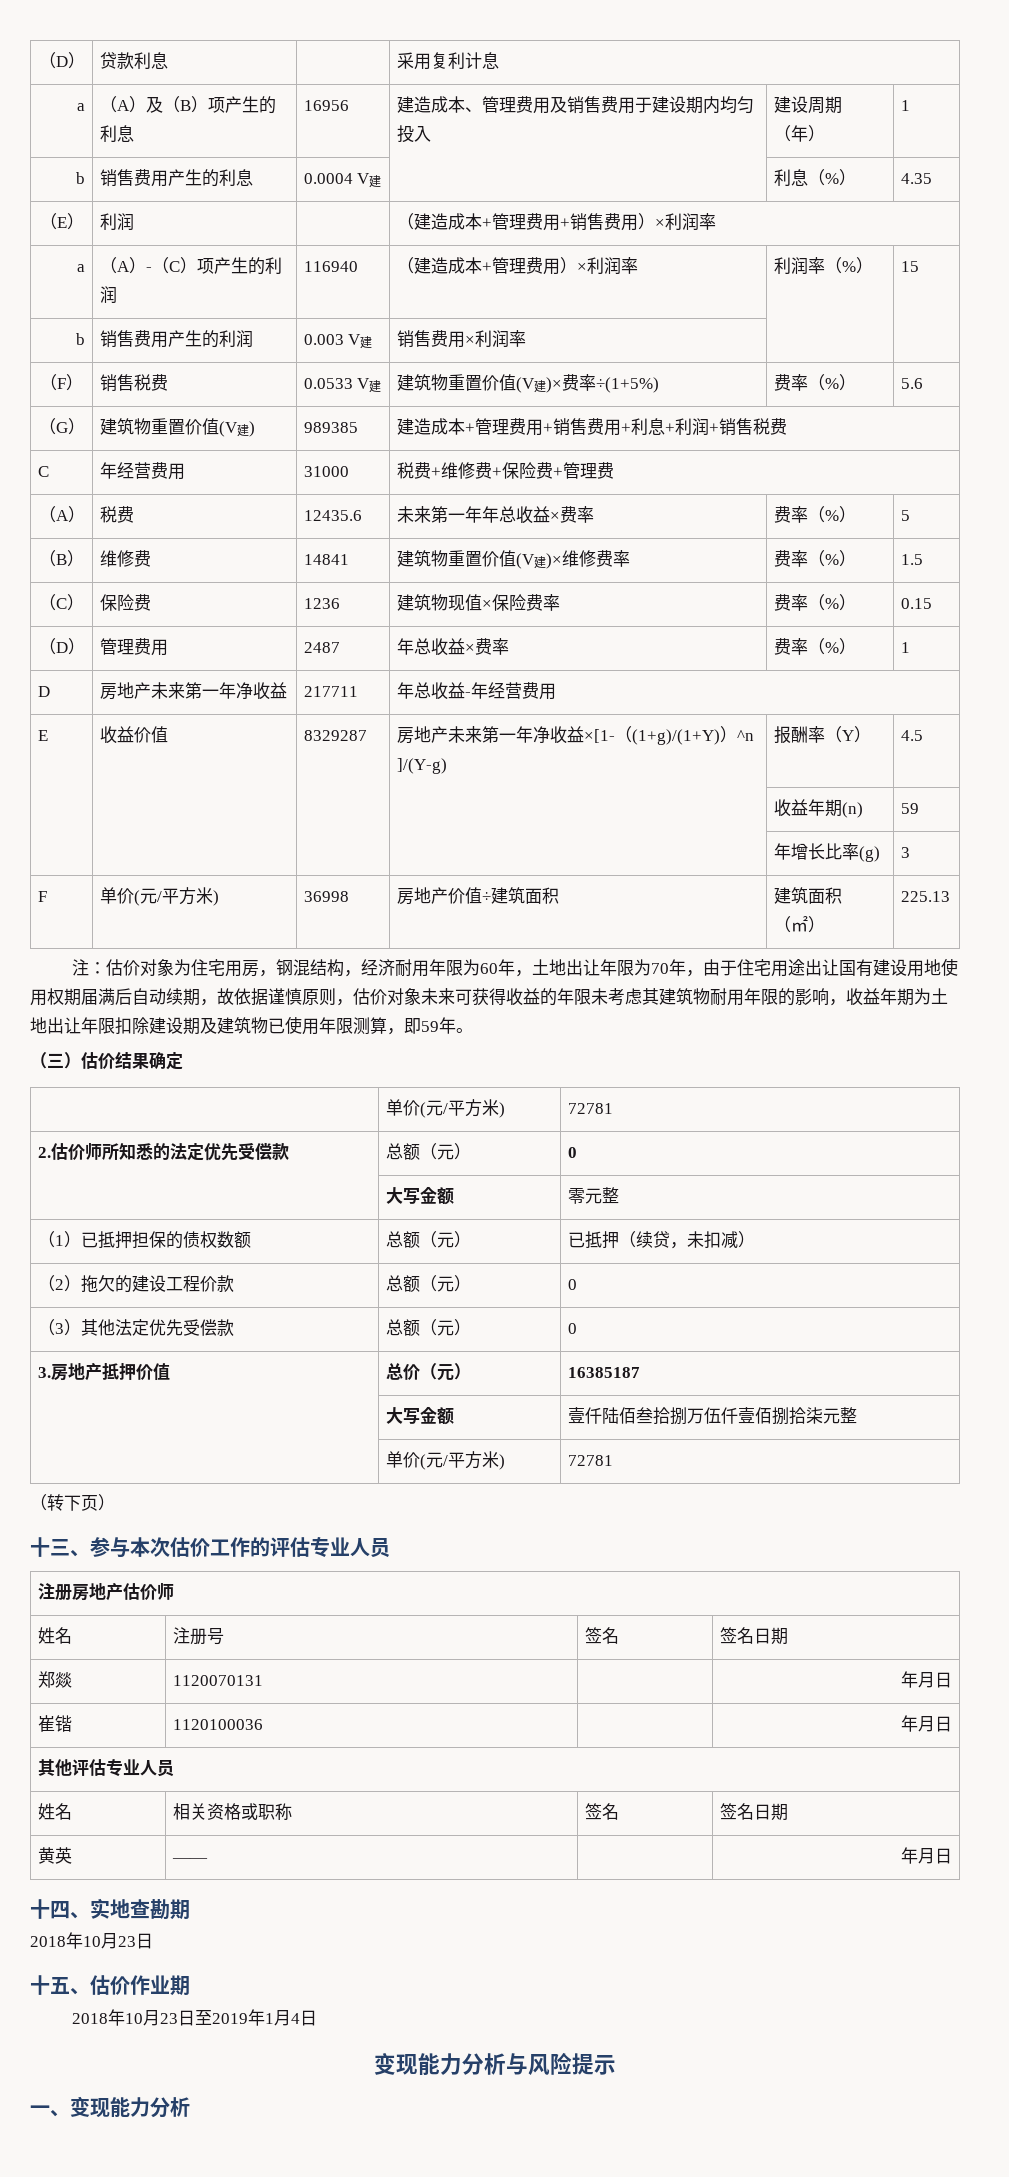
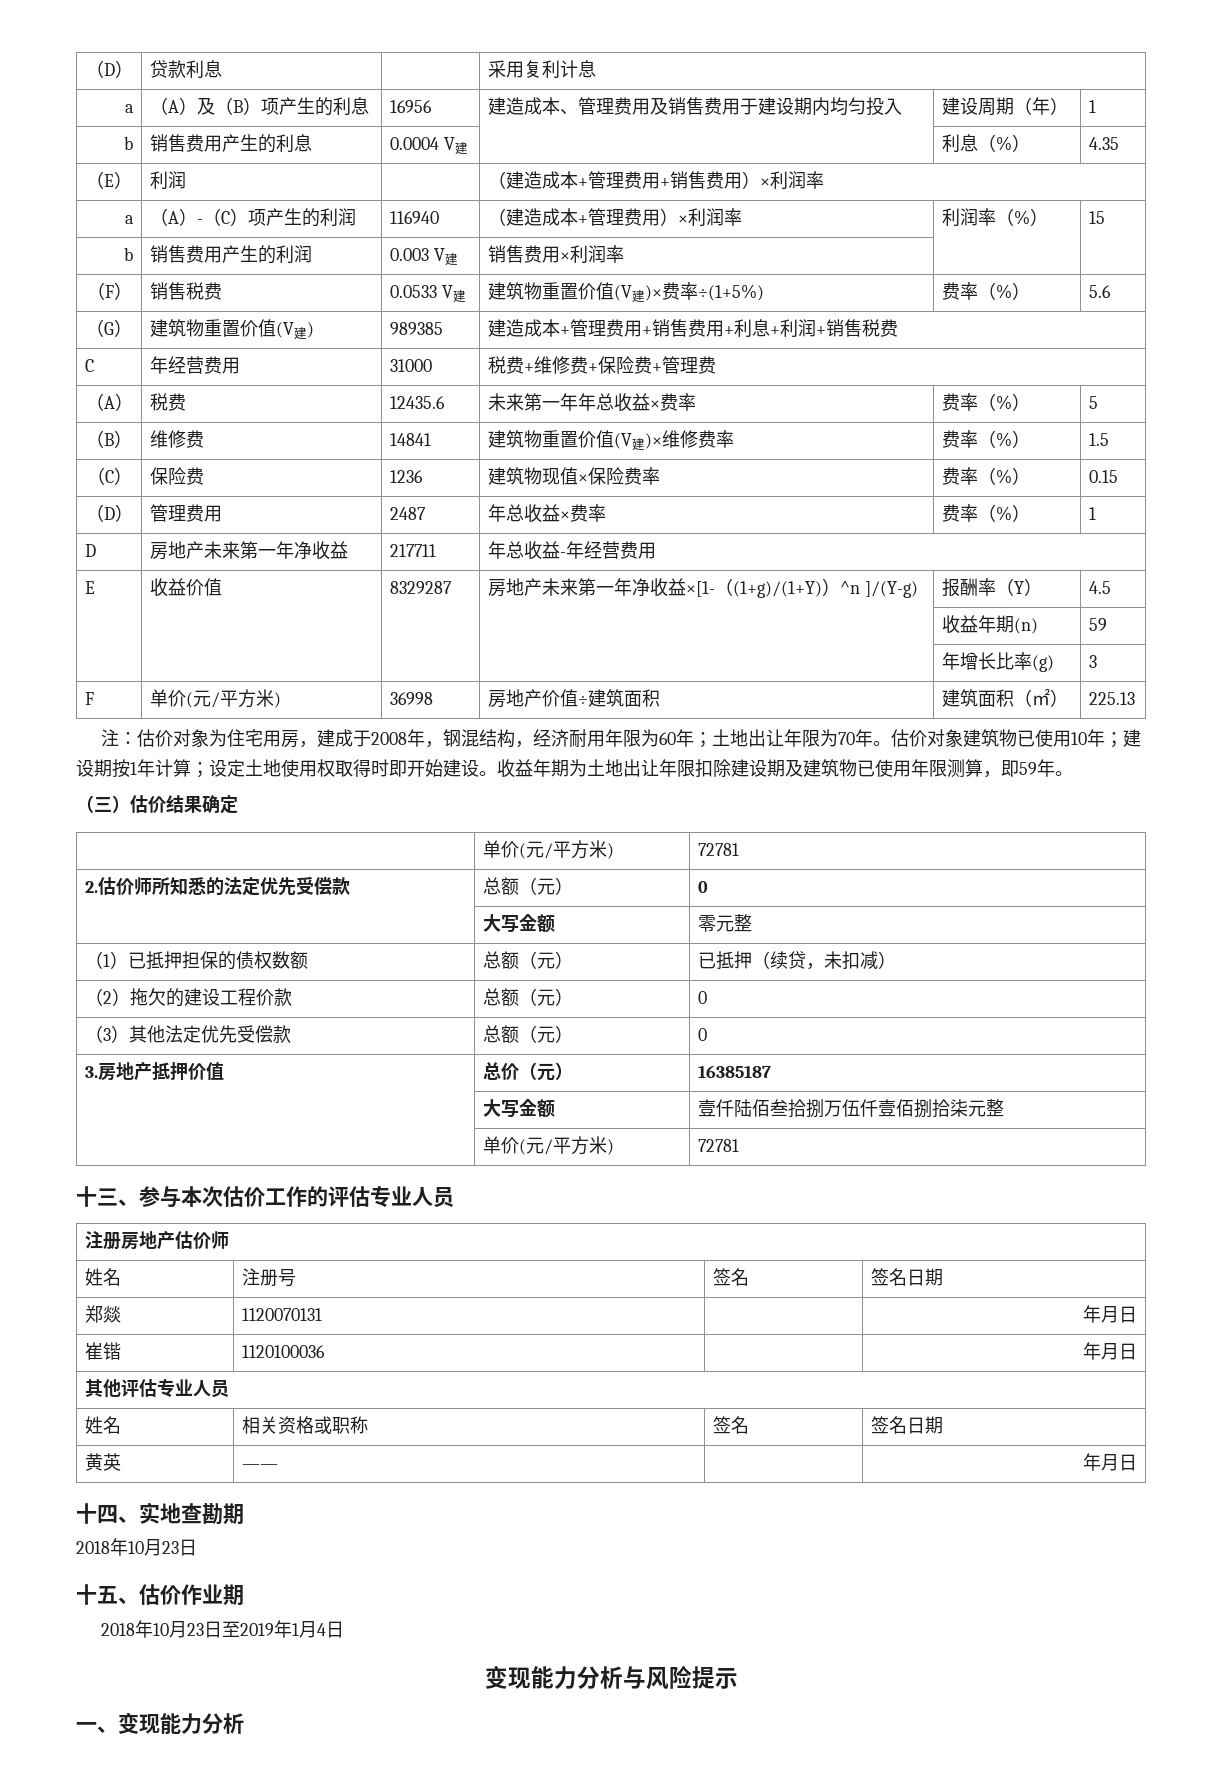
(276, 973) none -> [316,729,443,748] 建成于2008年，
[514,970,532,977] ， -> [693,732,712,748] ；
[685,958,958,977] [30,988,846,1006] ，由于住宅用途出让国有建设用地使用权期届满后自动续期，故依据谨慎原则，估价对象未来可获得收益的年限未考虑其建筑物耐用年限的影响， -> [872,729,1141,748] [76,759,497,778] 。估价对象建筑物已使用10年；建设期按1年计算；设定土地使用权取得时即开始建设。
[30,1494,115,1511] // （转下页） -> (739, 1145) none

